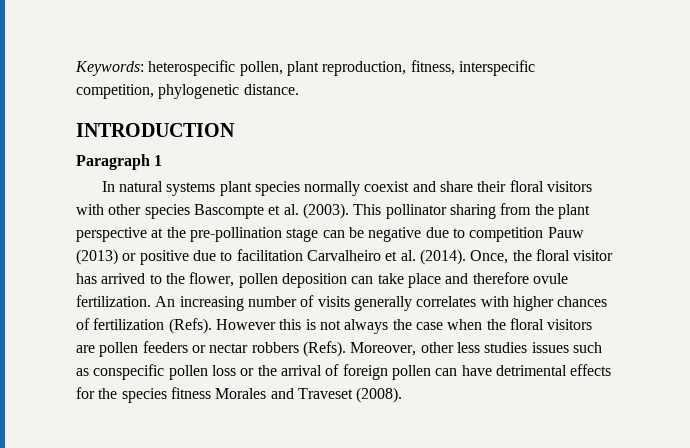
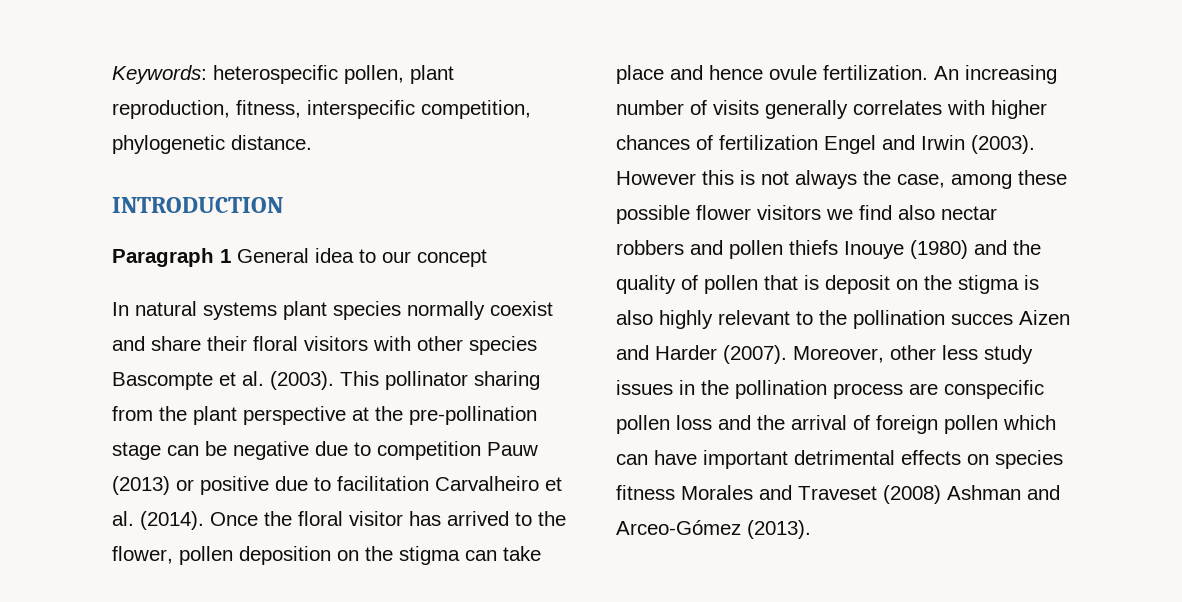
(163, 160) none -> [237,248,487,267] General idea to our concept
[470,250,509,264] Once, -> [210,512,258,526] Once
(347, 280) none -> [337,546,460,565] on the stigma
[472,272,529,284] therefore -> [709,65,763,80] hence
[168,318,212,334] (Refs). -> [824,135,1035,154] Engel and Irwin (2003).
[415,318,593,330] [76,341,602,357] [76,368,89,376] case when the floral visitors are pollen feeders or nectar robbers (Refs). Moreover, other less studies issues such as -> [897,170,1067,189] [616,205,997,224] [616,240,1041,259] [616,275,1039,294] [616,310,1070,329] [616,345,1033,364] [616,380,938,399] case, among these possible flower visitors we find also nectar robbers and pollen thiefs Inouye (1980) and the quality of pollen that is deposit on the stigma is also highly relevant to the pollination succes Aizen and Harder (2007). Moreover, other less study issues in the pollination process are
[240,368,255,376] or -> [718,415,751,430] and
(431, 372) none -> [1003,415,1056,430] which
(492, 370) none -> [703,450,788,469] important
[76,387,118,399] for the -> [967,454,989,465] on
[356,387,403,403] (2008). -> [883,485,1060,504] [616,520,811,539] (2008) Ashman and Arceo-Gómez (2013).

